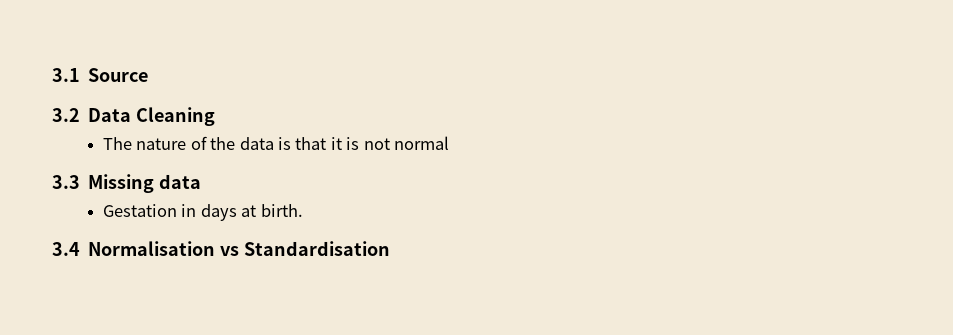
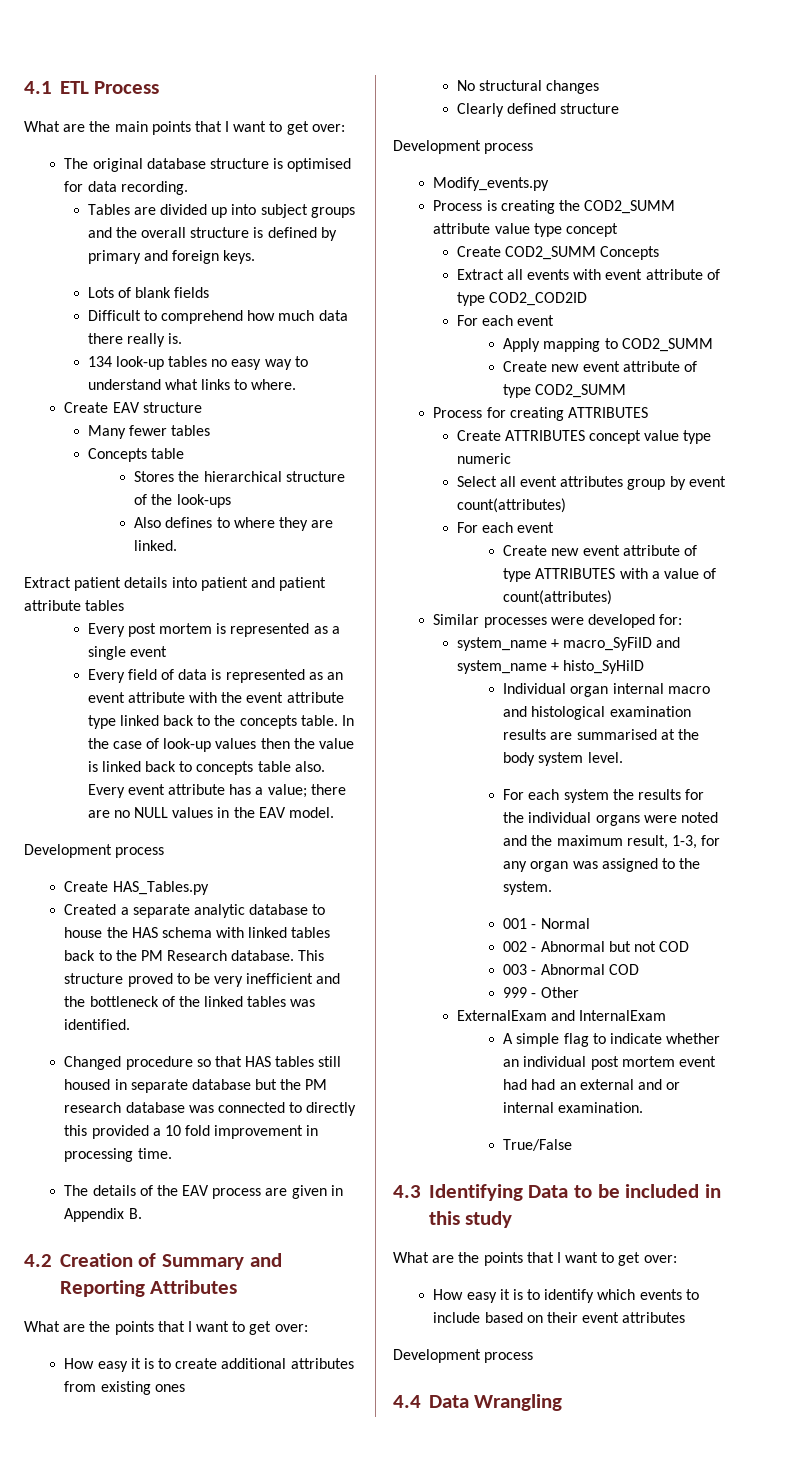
[52,68,149,82] [52,107,216,126] [102,136,450,150] [52,174,202,193] [102,204,303,221] [52,241,390,256] 3.1 Source // 3.2 Data Cleaning // The nature of the data is that it is not normal // 3.3 Missing data // Gestation in days at birth. // 3.4 Normalisation vs Standardisation -> [24,81,160,94] [24,121,345,135] [64,158,352,172] [64,181,188,195] [87,204,355,218] [87,227,337,241] [87,250,256,264] [87,287,210,298] [87,310,348,324] [87,333,182,347] [87,356,308,370] [87,379,297,390] [64,402,202,413] [87,425,210,439] [87,448,184,462] [134,471,345,482] [134,494,231,508] [134,517,334,531] [134,540,178,551] [24,577,327,591] [24,600,125,611] [87,623,340,637] [87,646,167,660] [87,669,343,683] [87,692,344,703] [87,715,354,729] [87,738,354,752] [87,761,325,775] [87,784,346,798] [87,807,334,818] [24,844,165,858] [64,881,209,895] [64,904,326,918] [64,927,331,938] [64,950,325,961] [64,973,341,987] [64,996,316,1007] [64,1019,131,1030] [64,1056,342,1070] [64,1079,328,1093] [64,1102,357,1116] [64,1125,319,1139] [64,1148,172,1162] [64,1185,343,1199] [64,1208,142,1222] [24,1253,282,1270] [59,1280,238,1297] [24,1321,308,1335] [64,1358,354,1372] [64,1381,185,1395] [456,80,599,94] [456,103,619,117] [393,140,534,154] [433,177,550,191] [433,200,676,214] [433,223,618,237] [456,246,659,260] [456,269,720,280] [456,292,587,306] [456,315,554,326] [503,338,713,352] [503,361,697,372] [503,384,627,398] [433,407,648,421] [456,430,712,444] [456,453,511,464] [456,476,726,490] [456,498,566,513] [456,522,554,533] [503,545,697,556] [503,568,717,582] [503,590,613,605] [433,614,683,628] [456,637,681,651] [456,660,644,674] [503,683,710,697] [503,706,691,720] [503,729,699,740] [503,752,623,766] [503,789,705,803] [503,812,718,826] [503,835,721,849] [503,858,701,872] [503,881,553,895] [503,918,590,929] [503,941,690,952] [503,964,639,975] [503,987,579,998] [456,1010,666,1021] [503,1033,721,1047] [503,1056,716,1070] [503,1079,681,1090] [503,1102,644,1113] [503,1139,573,1151] [393,1184,722,1201] [428,1211,513,1228] [393,1252,677,1266] [433,1289,699,1303] [433,1312,686,1323] [393,1349,534,1363] [393,1394,563,1411] 4.1 ETL Process // What are the main points that I want to get over: // The original database structure is optimised for data recording. // Tables are divided up into subject groups and the overall structure is defined by primary and foreign keys. // Lots of blank fields // Difficult to comprehend how much data there really is. // 134 look-up tables no easy way to understand what links to where. // Create EAV structure // Many fewer tables // Concepts table // Stores the hierarchical structure of the look-ups // Also defines to where they are linked. // Extract patient details into patient and patient attribute tables // Every post mortem is represented as a single event // Every field of data is represented as an event attribute with the event attribute type linked back to the concepts table. In the case of look-up values then the value is linked back to concepts table also. Every event attribute has a value; there are no NULL values in the EAV model. // Development process // Create HAS_Tables.py // Created a separate analytic database to house the HAS schema with linked tables back to the PM Research database. This structure proved to be very inefficient and the bottleneck of the linked tables was identified. // Changed procedure so that HAS tables still housed in separate database but the PM research database was connected to directly this provided a 10 fold improvement in processing time. // The details of the EAV process are given in Appendix B. // 4.2 Creation of Summary and Reporting Attributes // What are the points that I want to get over: // How easy it is to create additional attributes from existing ones // No structural changes // Clearly defined structure // Development process // Modify_events.py // Process is creating the COD2_SUMM attribute value type concept // Create COD2_SUMM Concepts // Extract all events with event attribute of type COD2_COD2ID // For each event // Apply mapping to COD2_SUMM // Create new event attribute of type COD2_SUMM // Process for creating ATTRIBUTES // Create ATTRIBUTES concept value type numeric // Select all event attributes group by event count(attributes) // For each event // Create new event attribute of type ATTRIBUTES with a value of count(attributes) // Similar processes were developed for: // system_name + macro_SyFiID and system_name + histo_SyHiID // Individual organ internal macro and histological examination results are summarised at the body system level. // For each system the results for the individual organs were noted and the maximum result, 1-3, for any organ was assigned to the system. // 001 - Normal // 002 - Abnormal but not COD // 003 - Abnormal COD // 999 - Other // ExternalExam and InternalExam // A simple flag to indicate whether an individual post mortem event had had an external and or internal examination. // True/False // 4.3 Identifying Data to be included in this study // What are the points that I want to get over: // How easy it is to identify which events to include based on their event attributes // Development process // 4.4 Data Wrangling

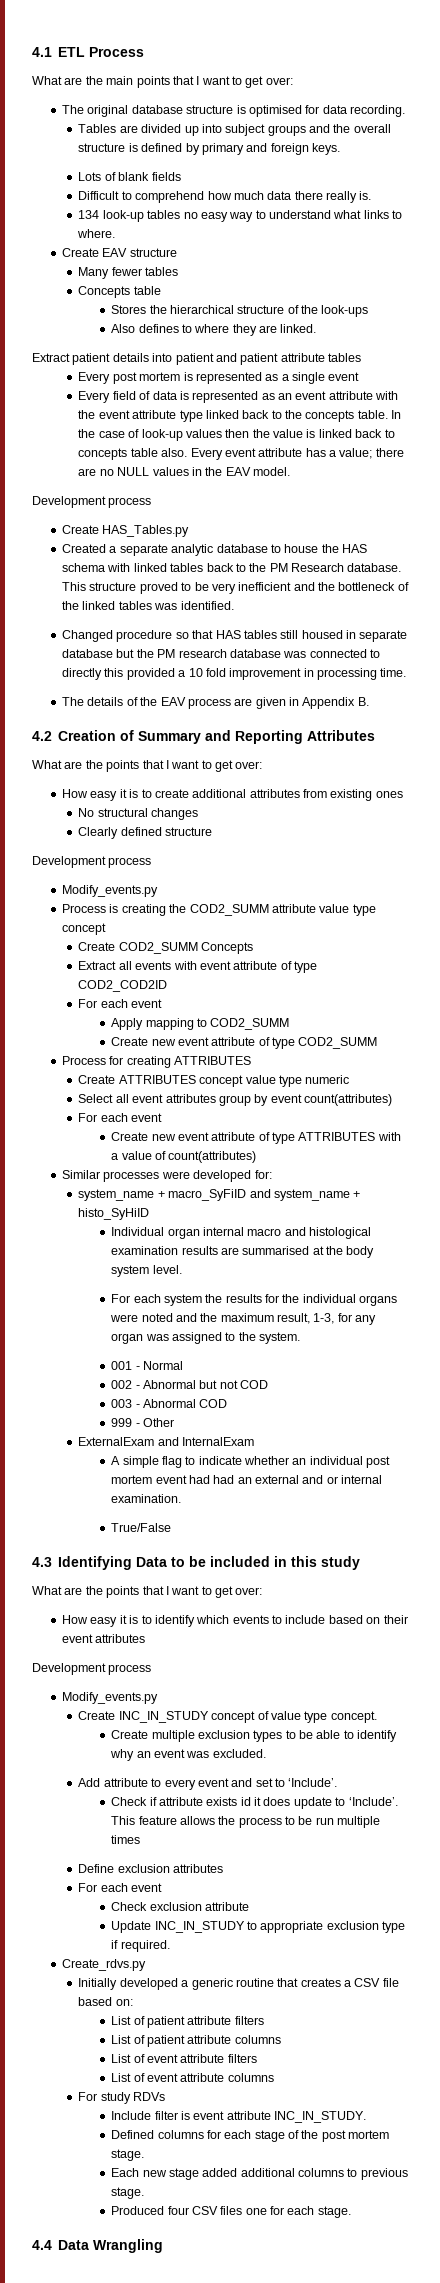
(534, 1357) none -> [62,1692,159,1704] [78,1711,377,1723] [111,1730,398,1742] [110,1749,266,1761] [78,1778,338,1790] [111,1797,398,1809] [111,1816,381,1828] [111,1835,141,1844] [78,1864,224,1873] [78,1883,163,1892] [111,1902,249,1911] [111,1921,406,1933] [111,1940,170,1952] [62,1959,147,1971] [78,1978,399,1990] [78,1997,133,2006] [111,2016,264,2028] [111,2035,281,2047] [111,2054,257,2063] [111,2073,274,2082] [78,2092,166,2104] [111,2111,367,2123] [111,2130,390,2142] [111,2149,145,2161] [111,2168,408,2180] [111,2187,145,2199] [111,2206,351,2218] // Modify_events.py // Create INC_IN_STUDY concept of value type concept. // Create multiple exclusion types to be able to identify why an event was excluded. // Add attribute to every event and set to ‘Include’. // Check if attribute exists id it does update to ‘Include’. This feature allows the process to be run multiple times // Define exclusion attributes // For each event // Check exclusion attribute // Update INC_IN_STUDY to appropriate exclusion type if required. // Create_rdvs.py // Initially developed a generic routine that creates a CSV file based on: // List of patient attribute filters // List of patient attribute columns // List of event attribute filters // List of event attribute columns // For study RDVs // Include filter is event attribute INC_IN_STUDY. // Defined columns for each stage of the post mortem stage. // Each new stage added additional columns to previous stage. // Produced four CSV files one for each stage.

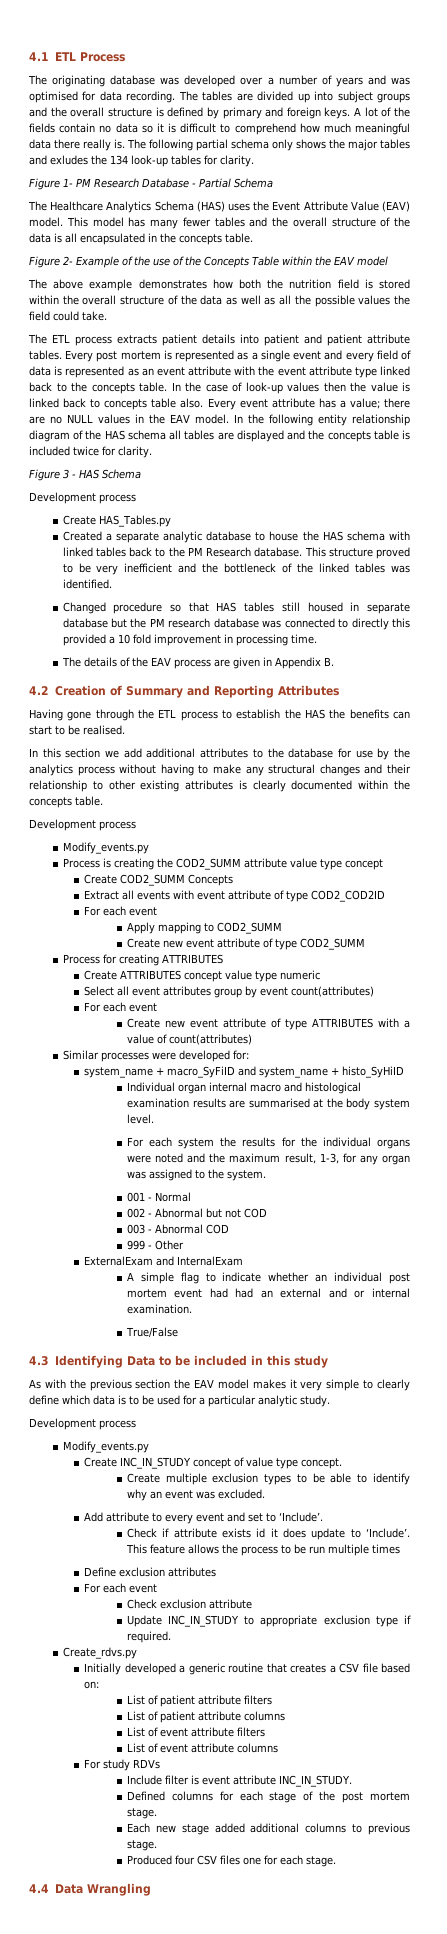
[32,76,293,88] [62,105,246,117] What are the main points that I want to get over: // The original database structure is -> [28,75,410,87] The originating database was developed over a number of years and was
[78,124,117,133] // Tables -> [178,91,233,101] The tables
[78,172,181,181] [78,191,120,200] // Lots of blank fields // Difficult -> [354,107,411,117] [29,123,217,133] A lot of the fields contain no data so it is difficult
(264, 195) none -> [355,123,411,135] meaningful
[78,210,403,222] [77,229,116,238] [62,248,177,257] [78,267,179,279] [78,286,161,298] [111,305,369,317] [111,324,317,336] [32,353,70,362] // 134 look-up tables no easy way to understand what links to where. // Create EAV structure // Many fewer tables // Concepts table // Stores the hierarchical structure of the look-ups // Also defines to where they are linked. // Extract -> [127,139,410,151] [29,155,254,167] [29,178,273,190] [28,201,410,213] [29,217,410,229] [29,233,253,245] [29,256,388,268] [28,279,410,291] [29,295,411,307] [29,311,107,321] [28,334,157,346] The following partial schema only shows the major tables and exludes the 134 look-up tables for clarity. // Figure 1- PM Research Database - Partial Schema // The Healthcare Analytics Schema (HAS) uses the Event Attribute Value (EAV) model. This model has many fewer tables and the overall structure of the data is all encapsulated in the concepts table. // Figure 2- Example of the use of the Concepts Table within the EAV model // The above example demonstrates how both the nutrition field is stored within the overall structure of the data as well as all the possible values the field could take. // The ETL process extracts
[328,353,361,362] tables // -> [29,350,62,360] tables.
[78,391,111,403] // Every -> [324,350,374,362] and every
(291, 471) none -> [234,414,410,426] [29,430,410,442] [29,446,152,458] [29,469,141,481] In the following entity relationship diagram of the HAS schema all tables are displayed and the concepts table is included twice for clarity. // Figure 3 - HAS Schema
[32,760,263,772] [62,789,403,801] [78,808,199,820] [78,827,213,839] What are the points that I want to get over: // How easy it is to create additional attributes from existing ones // No structural changes // Clearly defined structure -> [29,709,410,721] [29,725,125,735] [29,748,410,760] [29,764,411,776] [29,780,410,792] [29,796,103,808] Having gone through the ETL process to establish the HAS the benefits can start to be realised. // In this section we add additional attributes to the database for use by the analytics process without having to make any structural changes and their relationship to other existing attributes is clearly documented within the concepts table.
[32,1586,263,1598] [62,1615,408,1627] [62,1634,146,1643] What are the points that I want to get over: // How easy it is to identify which events to include based on their event attributes -> [29,1379,411,1391] [29,1395,330,1407] As with the previous section the EAV model makes it very simple to clearly define which data is to be used for a particular analytic study.

